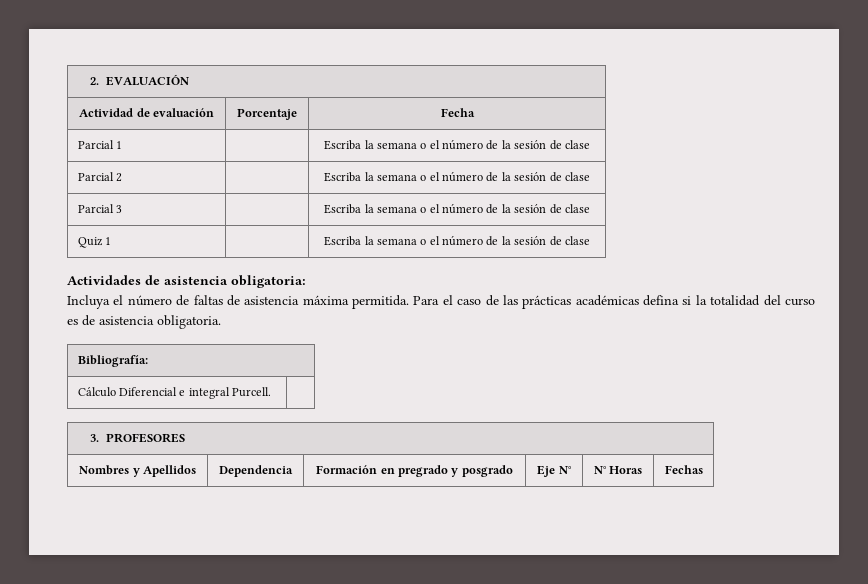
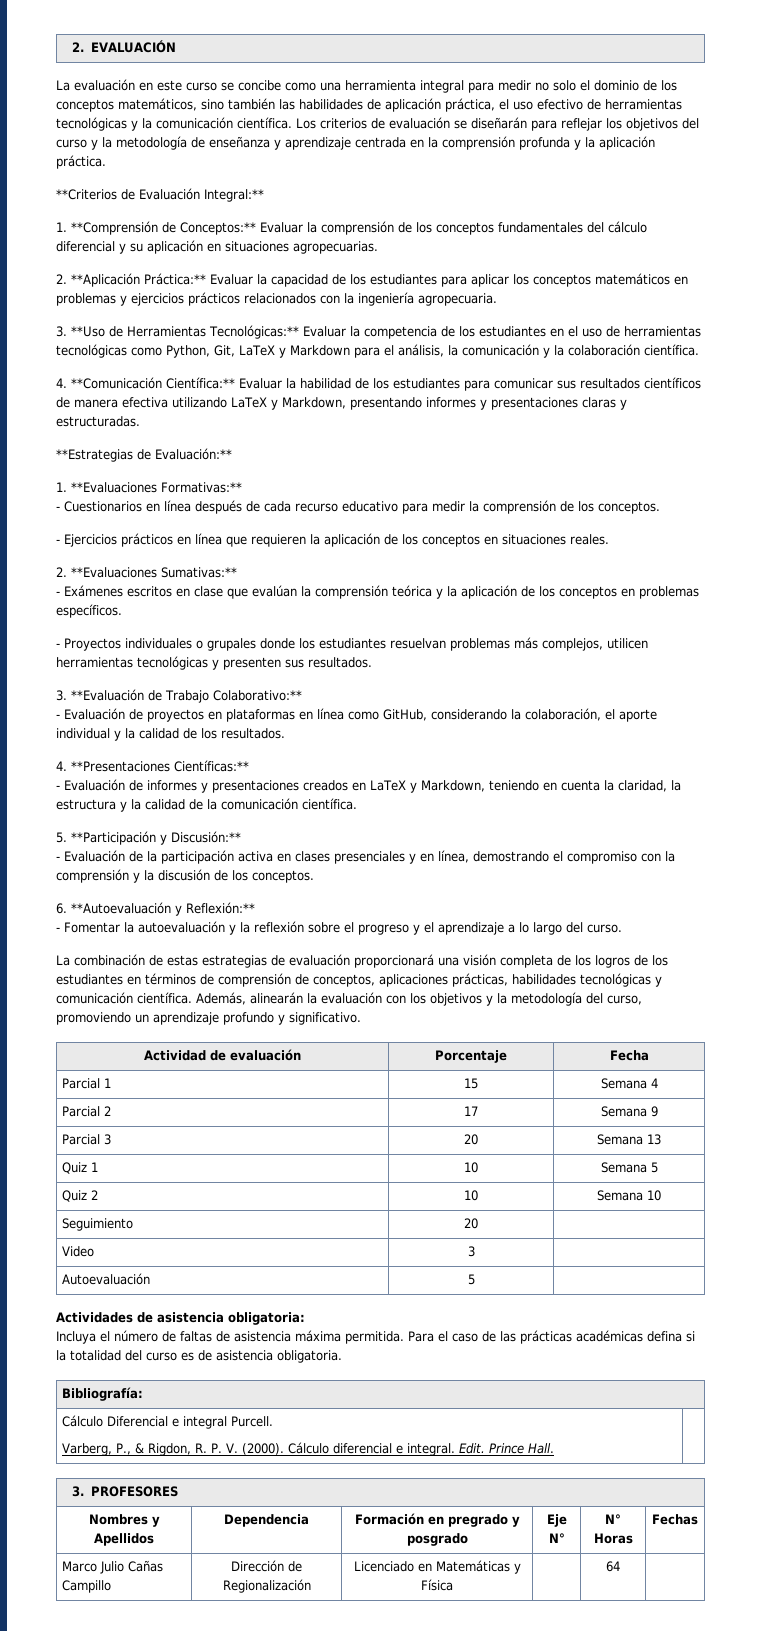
(189, 80) none -> [56,79,677,93] [56,98,682,112] [56,117,699,131] [56,136,655,150] [56,155,106,169] [56,188,264,202] [56,221,647,235] [56,240,378,254] [56,273,688,287] [56,292,497,306] [56,325,701,339] [56,344,699,358] [56,377,701,391] [56,397,627,410] [56,416,140,427] [56,448,232,462] [56,482,242,493] [56,500,660,514] [56,533,609,547] [56,567,237,578] [56,585,699,599] [56,604,122,618] [56,637,648,651] [56,656,372,670] [56,689,302,703] [56,708,657,722] [56,728,285,741] [56,760,249,772] [56,779,681,793] [56,798,357,812] [56,831,241,845] [56,850,675,864] [56,869,314,883] [56,902,255,916] [56,921,622,935] [56,954,668,968] [56,973,662,987] [56,992,642,1006] [56,1012,361,1025] // La evaluación en este curso se concibe como una herramienta integral para medir no solo el dominio de los conceptos matemáticos, sino también las habilidades de aplicación práctica, el uso efectivo de herramientas tecnológicas y la comunicación científica. Los criterios de evaluación se diseñarán para reflejar los objetivos del curso y la metodología de enseñanza y aprendizaje centrada en la comprensión profunda y la aplicación práctica. // **Criterios de Evaluación Integral:** // 1. **Comprensión de Conceptos:** Evaluar la comprensión de los conceptos fundamentales del cálculo diferencial y su aplicación en situaciones agropecuarias. // 2. **Aplicación Práctica:** Evaluar la capacidad de los estudiantes para aplicar los conceptos matemáticos en problemas y ejercicios prácticos relacionados con la ingeniería agropecuaria. // 3. **Uso de Herramientas Tecnológicas:** Evaluar la competencia de los estudiantes en el uso de herramientas tecnológicas como Python, Git, LaTeX y Markdown para el análisis, la comunicación y la colaboración científica. // 4. **Comunicación Científica:** Evaluar la habilidad de los estudiantes para comunicar sus resultados científicos de manera efectiva utilizando LaTeX y Markdown, presentando informes y presentaciones claras y estructuradas. // **Estrategias de Evaluación:** // 1. **Evaluaciones Formativas:** // - Cuestionarios en línea después de cada recurso educativo para medir la comprensión de los conceptos. // - Ejercicios prácticos en línea que requieren la aplicación de los conceptos en situaciones reales. // 2. **Evaluaciones Sumativas:** // - Exámenes escritos en clase que evalúan la comprensión teórica y la aplicación de los conceptos en problemas específicos. // - Proyectos individuales o grupales donde los estudiantes resuelvan problemas más complejos, utilicen herramientas tecnológicas y presenten sus resultados. // 3. **Evaluación de Trabajo Colaborativo:** // - Evaluación de proyectos en plataformas en línea como GitHub, considerando la colaboración, el aporte individual y la calidad de los resultados. // 4. **Presentaciones Científicas:** // - Evaluación de informes y presentaciones creados en LaTeX y Markdown, teniendo en cuenta la claridad, la estructura y la calidad de la comunicación científica. // 5. **Participación y Discusión:** // - Evaluación de la participación activa en clases presenciales y en línea, demostrando el compromiso con la comprensión y la discusión de los conceptos. // 6. **Autoevaluación y Reflexión:** // - Fomentar la autoevaluación y la reflexión sobre el progreso y el aprendizaje a lo largo del curso. // La combinación de estas estrategias de evaluación proporcionará una visión completa de los logros de los estudiantes en términos de comprensión de conceptos, aplicaciones prácticas, habilidades tecnológicas y comunicación científica. Además, alinearán la evaluación con los objetivos y la metodología del curso, promoviendo un aprendizaje profundo y significativo.
[324,139,590,150] [77,172,122,182] [324,171,590,182] [77,204,122,213] [324,203,590,214] [77,237,111,248] [324,235,590,246] | Escriba la semana o el número de la sesión de clase // Parcial 2 | | Escriba la semana o el número de la sesión de clase // Parcial 3 | | Escriba la semana o el número de la sesión de clase // Quiz 1 | | Escriba la semana o el número de la sesión de clase -> [463,1078,478,1089] [600,1078,658,1089] [61,1106,111,1117] [463,1106,478,1116] [600,1106,658,1117] [61,1134,111,1145] [463,1134,478,1145] [597,1134,661,1145] [61,1162,98,1174] [463,1162,478,1173] [600,1162,658,1173] [61,1190,98,1202] [463,1190,478,1201] [597,1190,661,1201] [61,1218,133,1231] [463,1218,478,1229] [61,1246,94,1257] [467,1246,475,1257] [61,1273,150,1285] [467,1274,475,1285] 15 | Semana 4 // Parcial 2 | 17 | Semana 9 // Parcial 3 | 20 | Semana 13 // Quiz 1 | 10 | Semana 5 // Quiz 2 | 10 | Semana 10 // Seguimiento | 20 | // Video | 3 | // Autoevaluación | 5 |
(272, 392) none -> [61,1442,554,1456] // Varberg, P., & Rigdon, R. P. V. (2000). Cálculo diferencial e integral. Edit. Prince Hall.
(703, 469) none -> [61,1560,163,1574] [61,1580,111,1593] [231,1560,302,1572] [222,1579,311,1593] [353,1560,521,1574] [420,1579,453,1591] [606,1561,620,1572] // Marco Julio Cañas Campillo | Dirección de Regionalización | Licenciado en Matemáticas y Física | | 64 |

